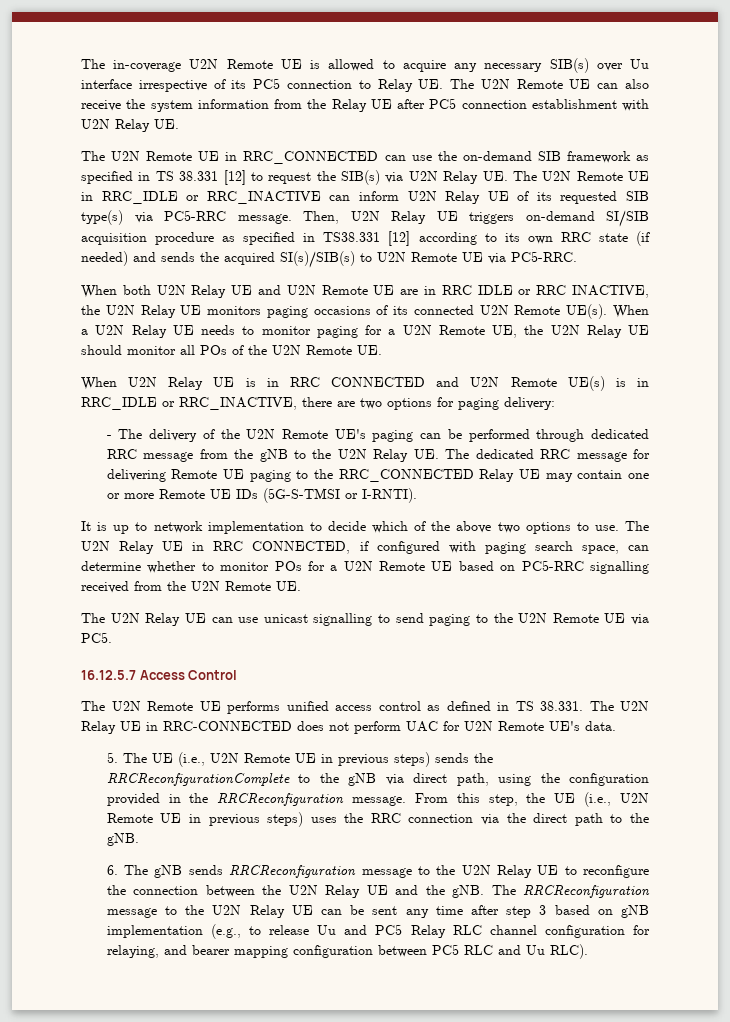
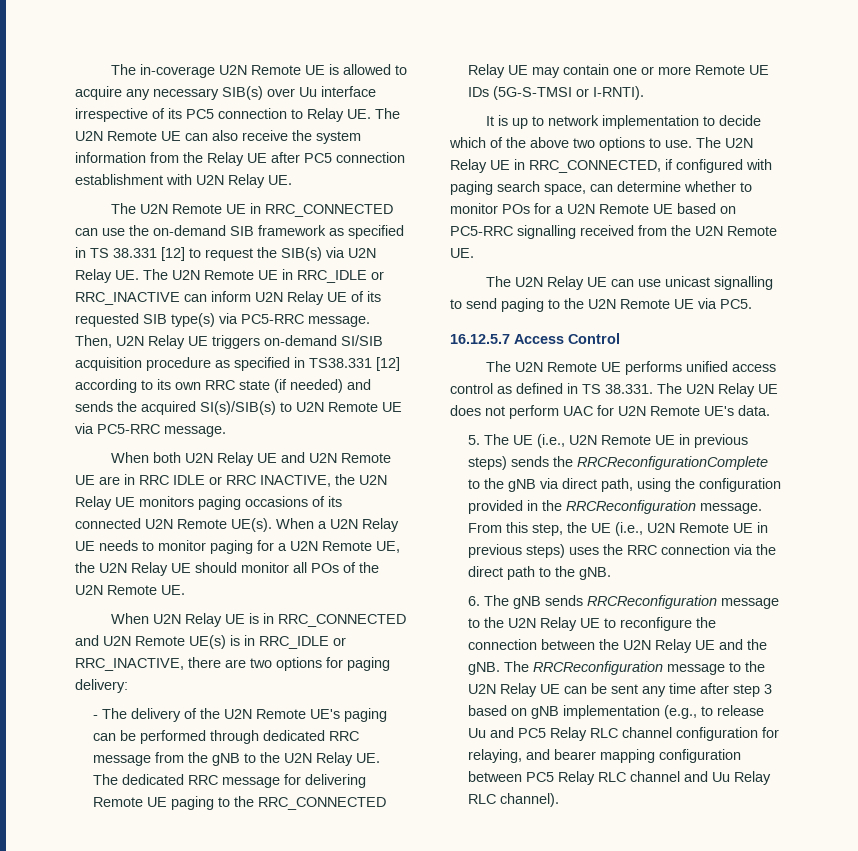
[511,251,577,262] PC5-RRC. -> [97,424,226,437] PC5-RRC message.
[289,377,426,387] RRC CONNECTED -> [277,614,406,627] RRC_CONNECTED
[213,541,351,554] RRC CONNECTED, -> [529,160,661,173] RRC_CONNECTED,
[146,721,292,731] in RRC-CONNECTED -> (778, 389) none
[463,944,588,959] RLC and Uu RLC). -> [558,771,772,785] [468,793,560,807] Relay RLC channel and Uu Relay RLC channel).

